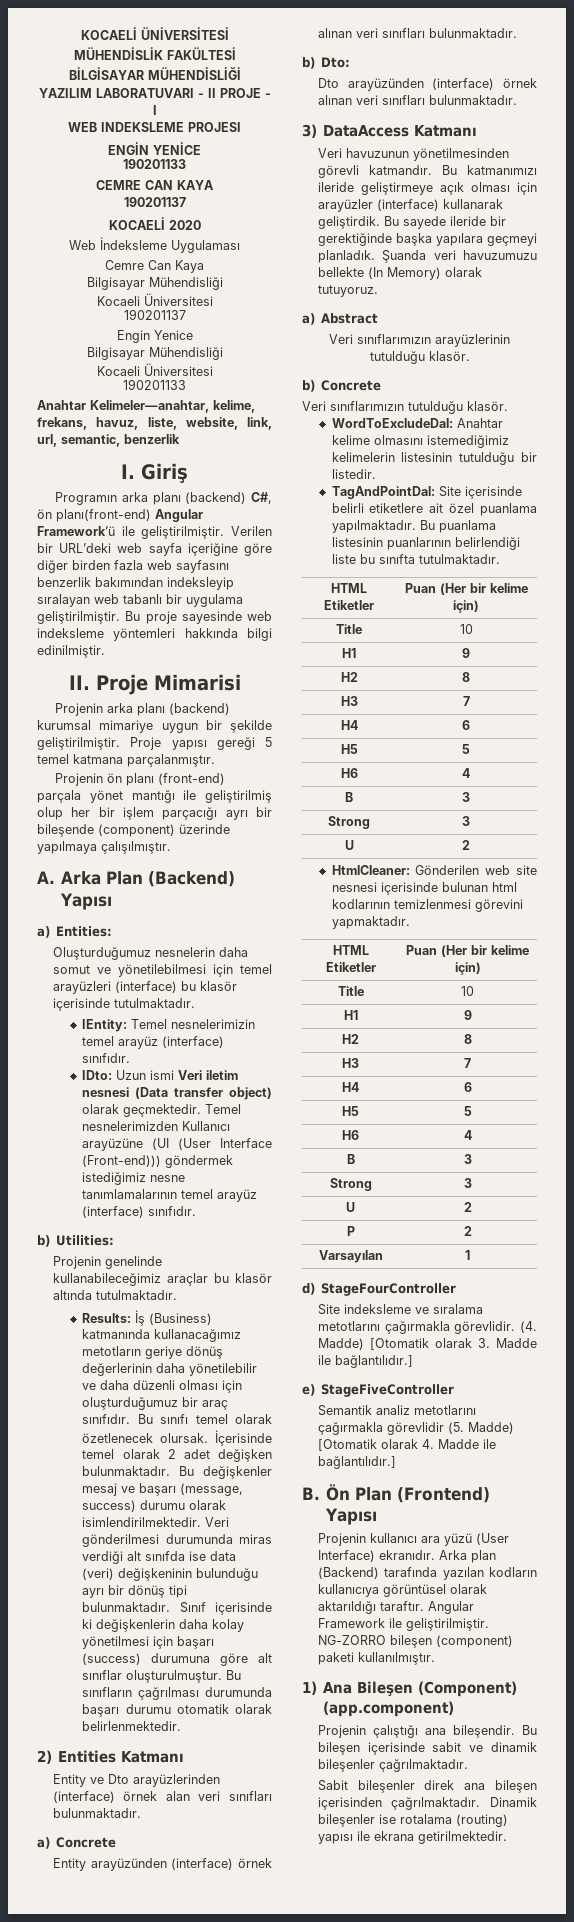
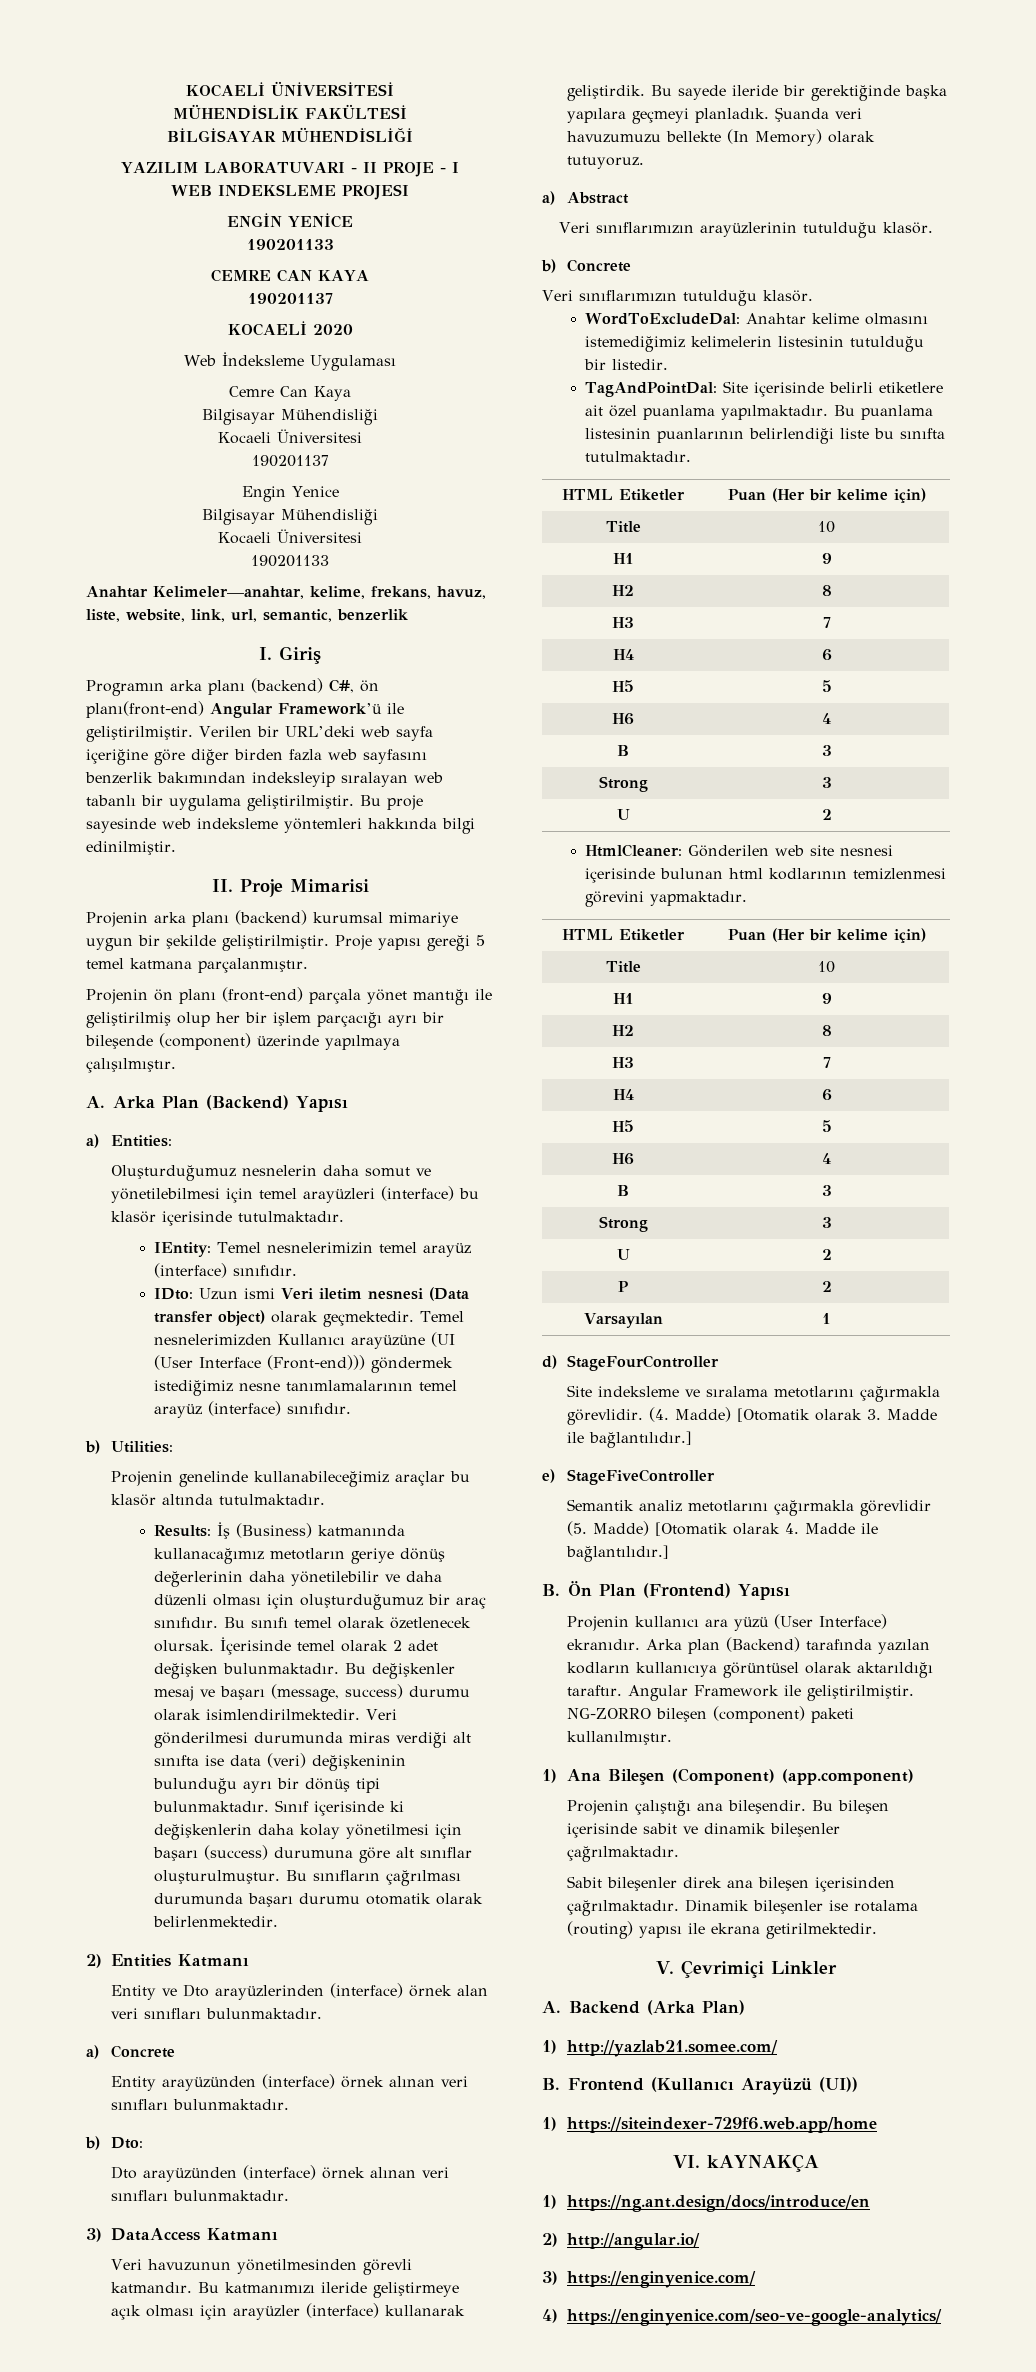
[145,1551,186,1561] sınıfda -> [154,1755,200,1766] sınıfta
(507, 1837) none -> [655,1960,838,1978] [542,2000,745,2015] [542,2040,779,2057] [542,2077,858,2095] [542,2117,878,2133] [673,2154,820,2172] [542,2195,871,2212] [542,2233,701,2250] [542,2271,757,2288] [542,2309,943,2326] // V. Çevrimiçi Linkler // A. Backend (Arka Plan) // 1) http://yazlab21.somee.com/ // B. Frontend (Kullanıcı Arayüzü (UI)) // 1) https://siteindexer-729f6.web.app/home // VI. kAYNAKÇA // 1) https://ng.ant.design/docs/introduce/en // 2) http://angular.io/ // 3) https://enginyenice.com/ // 4) https://enginyenice.com/seo-ve-google-analytics/

